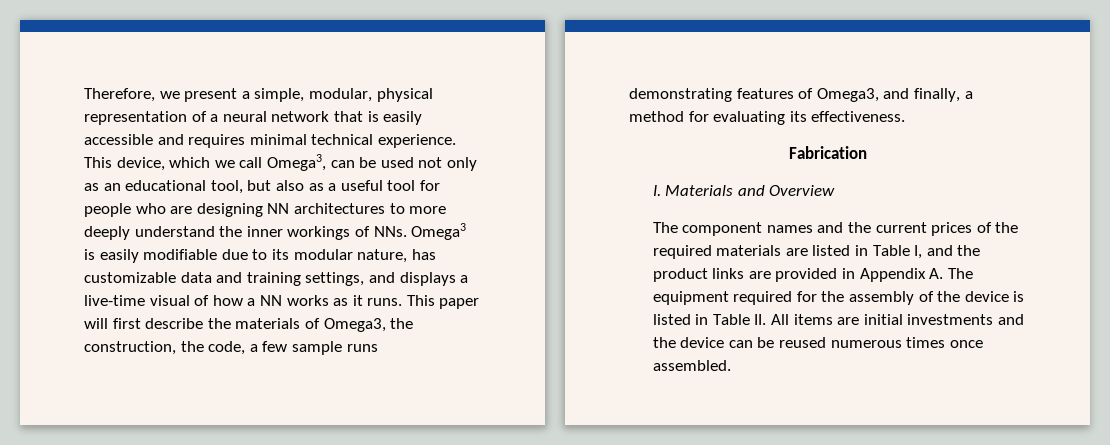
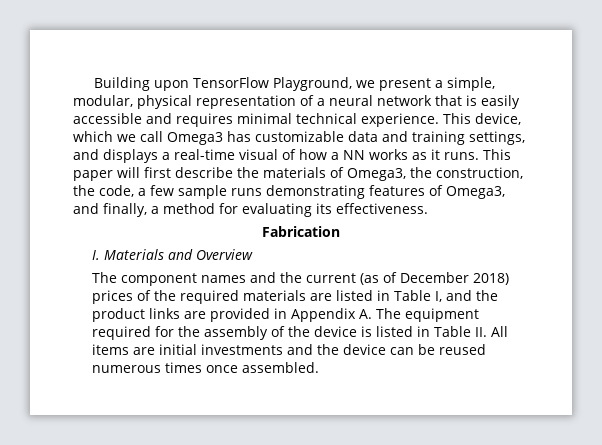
[84,88,155,102] Therefore, -> [93,77,352,91] Building upon TensorFlow Playground,
[266,154,477,171] [84,180,440,194] [84,203,447,217] [84,223,467,240] [84,249,408,263] Omega3, can be used not only as an educational tool, but also as a useful tool for people who are designing NN architectures to more deeply understand the inner workings of NNs. Omega3 is easily modifiable due to its modular nature, -> [167,132,223,145] Omega3
[84,295,145,306] live-time -> [174,149,235,160] real-time
(927, 227) none -> [360,272,510,285] (as of December 2018)

